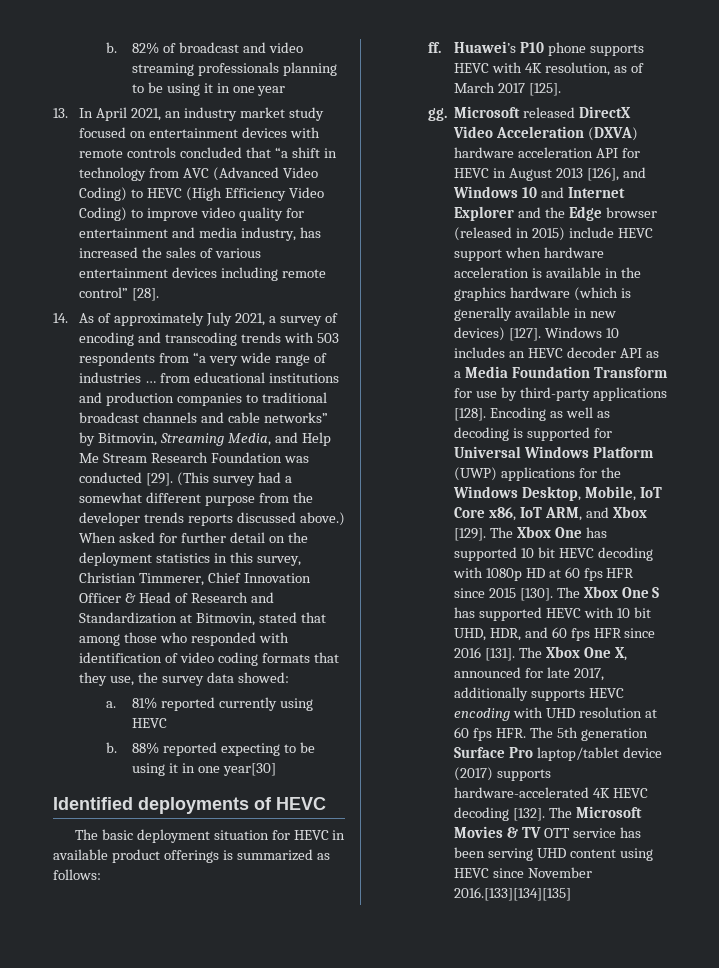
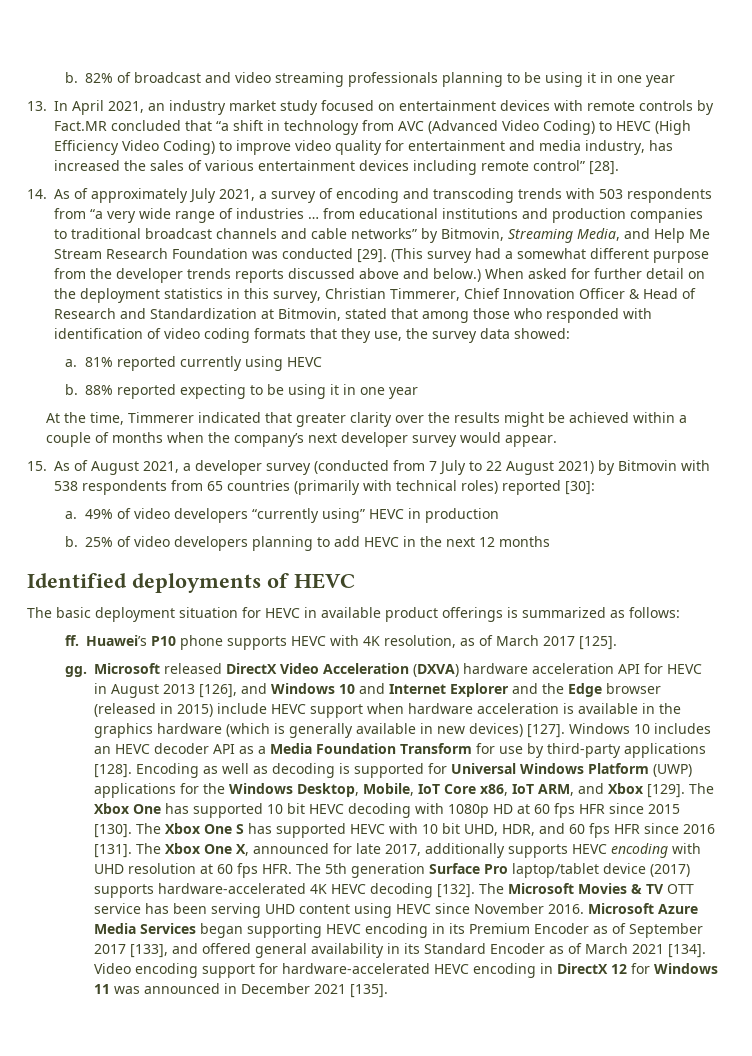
(177, 152) none -> [697,100,714,115] [54,121,107,131] by Fact.MR
[299,512,345,526] above.) -> [359,268,481,282] above and below.)
[222,763,276,776] year[30] -> [389,387,419,399] [46,412,688,427] [46,432,558,447] [27,460,710,475] [54,480,595,495] [65,508,499,523] [65,536,551,551] year // At the time, Timmerer indicated that greater clarity over the results might be achieved within a couple of months when the company’s next developer survey would appear. // 15. As of August 2021, a developer survey (conducted from 7 July to 22 August 2021) by Bitmovin with 538 respondents from 65 countries (primarily with technical roles) reported [30]: // a. 49% of video developers “currently using” HEVC in production // b. 25% of video developers planning to add HEVC in the next 12 months
[453,887,571,901] 2016.[133][134][135] -> [548,903,699,914] [94,923,704,938] [94,943,707,958] [94,963,719,978] [94,983,389,998] 2016. Microsoft Azure Media Services began supporting HEVC encoding in its Premium Encoder as of September 2017 [133], and offered general availability in its Standard Encoder as of March 2021 [134]. Video encoding support for hardware-accelerated HEVC encoding in DirectX 12 for Windows 11 was announced in December 2021 [135].

